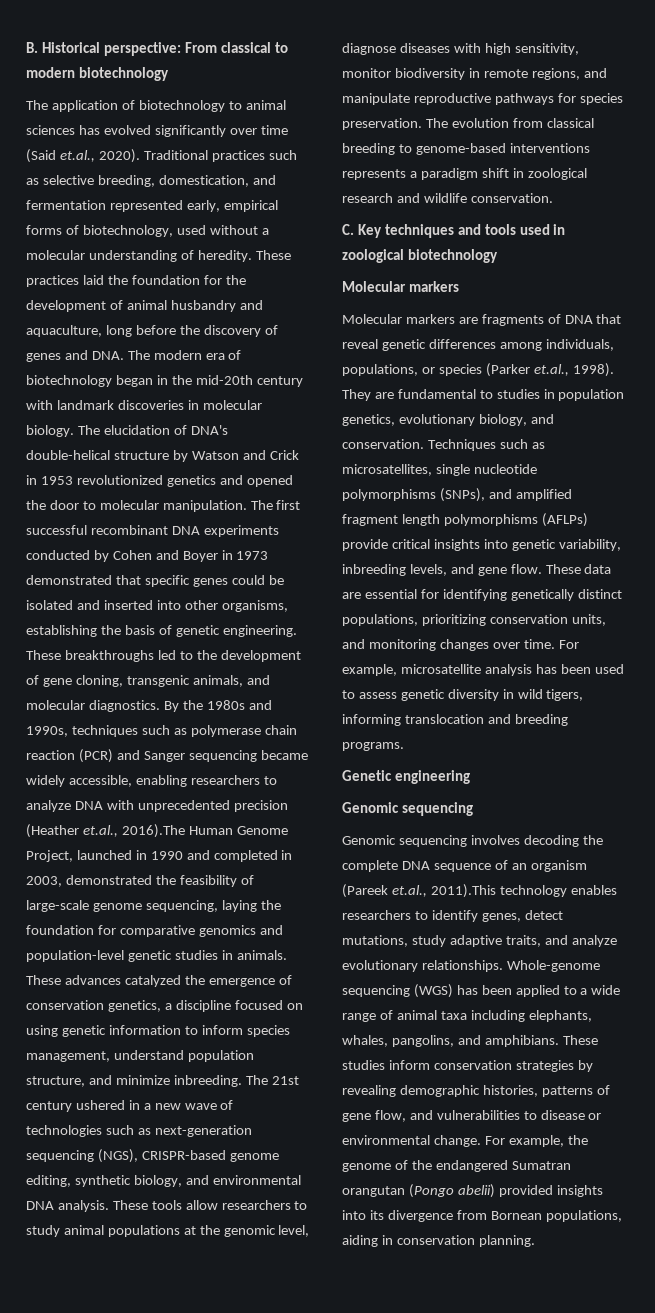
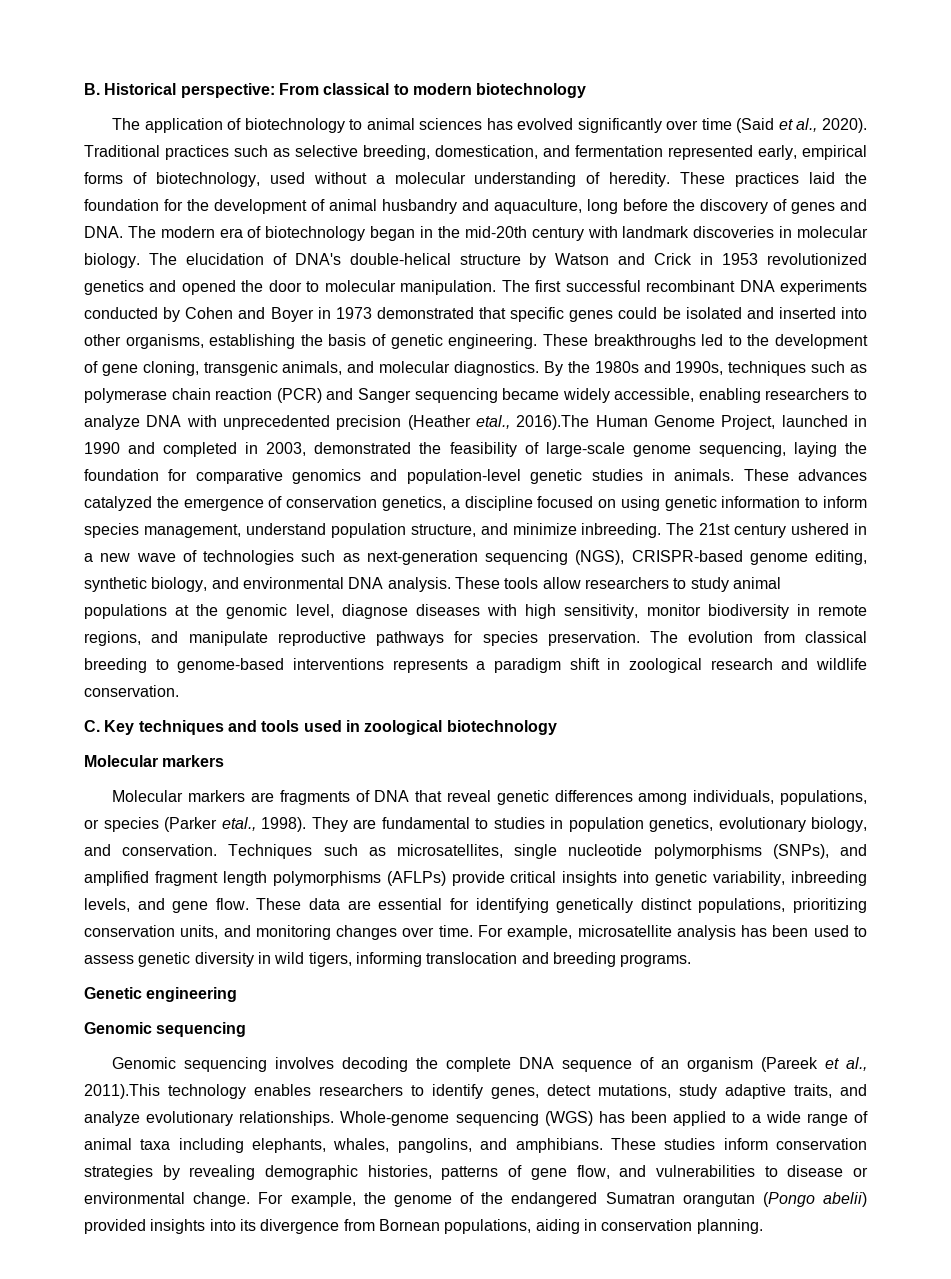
[59,150,95,162] et.al., -> [778,118,818,132] et al.,
[82,825,118,837] et.al., -> [476,415,510,429] etal.,
[533,364,569,376] et.al., -> [221,817,256,831] etal.,
[391,885,427,897] et.al., -> [825,1057,867,1071] et al.,

